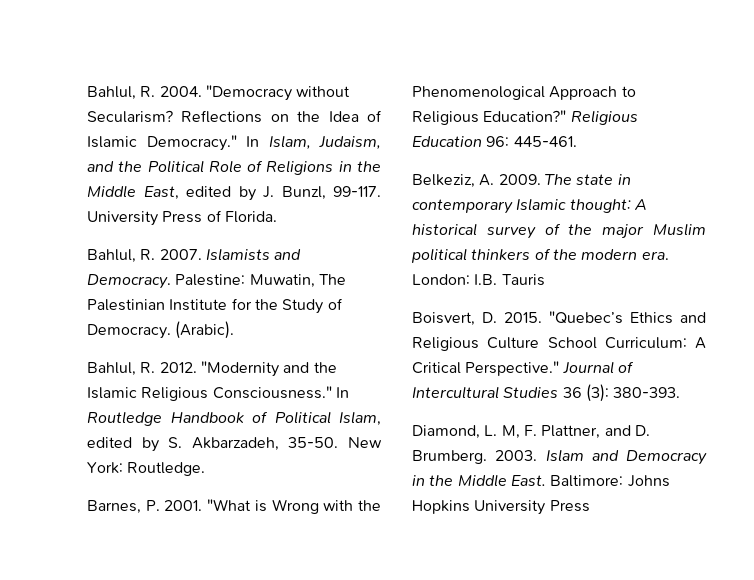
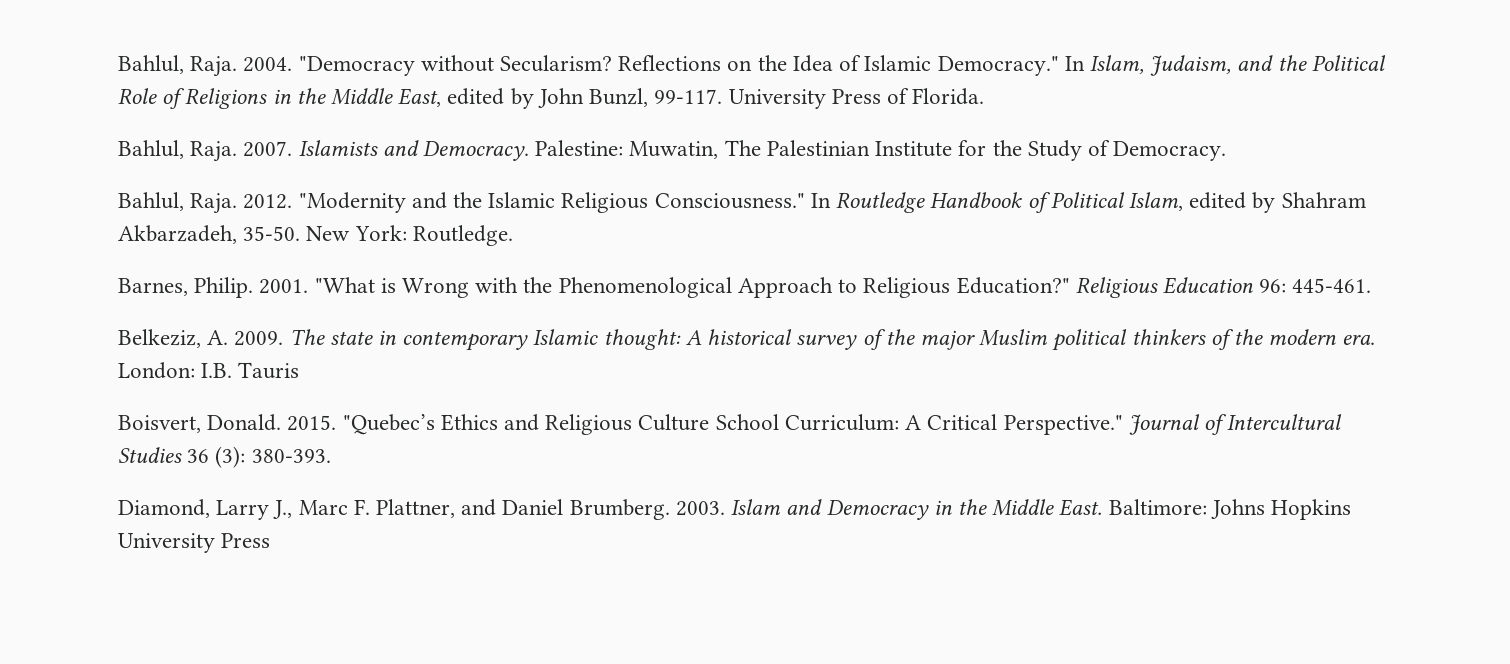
[87,86,156,100] Bahlul, R. -> [118,55,238,77] Bahlul, Raja.
[263,186,274,198] J. -> [537,88,584,108] John
[140,249,156,260] R. -> [190,141,238,162] Raja.
[175,321,235,339] [87,362,156,376] (Arabic). // Bahlul, R. -> [118,192,238,214] // Bahlul, Raja.
[168,437,183,448] S. -> [1281,192,1366,208] Shahram
[145,500,160,511] P. -> [194,277,254,298] Philip.
[482,312,497,323] D. -> [207,414,282,431] Donald.
[484,425,520,439] L. M, -> [216,500,348,520] Larry J., Marc
[634,425,650,436] D. -> [502,499,564,515] Daniel

